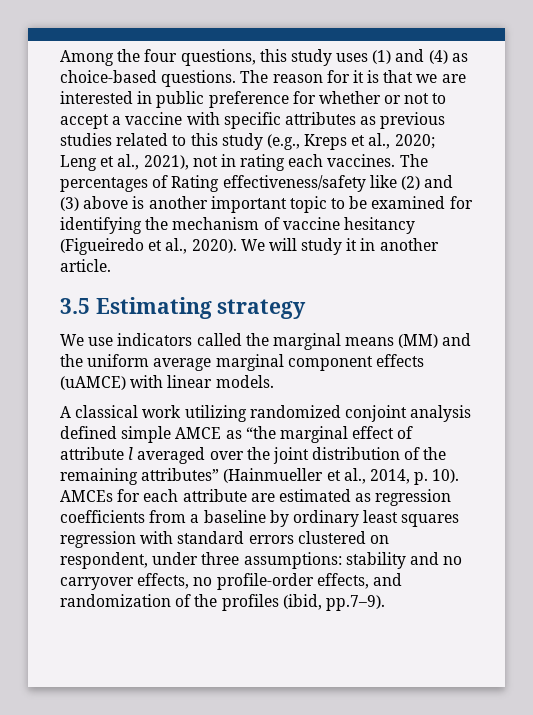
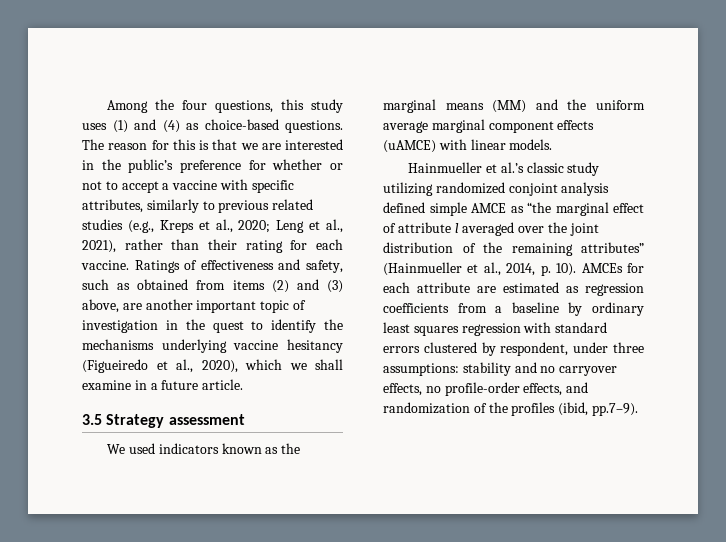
[352,70,364,83] it -> [172,139,196,150] this
[156,91,205,108] public -> [101,159,174,173] the public’s
[284,112,446,129] [60,133,263,150] attributes as previous studies related to this study -> [82,199,314,213] [82,219,123,230] attributes, similarly to previous related studies
[192,154,428,171] [60,175,397,192] not in rating each vaccines. The percentages of Rating effectiveness/safety like -> [124,239,343,253] [81,259,343,273] [82,279,265,290] rather than their rating for each vaccine. Ratings of effectiveness and safety, such as obtained from items
[83,196,145,209] above is -> [82,299,142,313] above, are
[331,196,473,209] [60,217,280,234] to be examined for identifying the mechanism of -> [292,300,306,310] [82,319,343,333] [82,339,227,353] of investigation in the quest to identify the mechanisms underlying
[191,238,439,255] 2020). We will study it in another -> [201,359,343,373] [82,380,199,390] 2020), which we shall examine in a future
[95,297,307,319] [60,333,242,346] Estimating strategy // We use indicators called -> [106,414,245,428] [107,443,279,454] Strategy assessment // We used indicators known as
[60,405,182,418] A classical work -> [408,162,600,176] Hainmueller et al.’s classic study
[369,535,389,544] on -> [481,342,496,356] by

